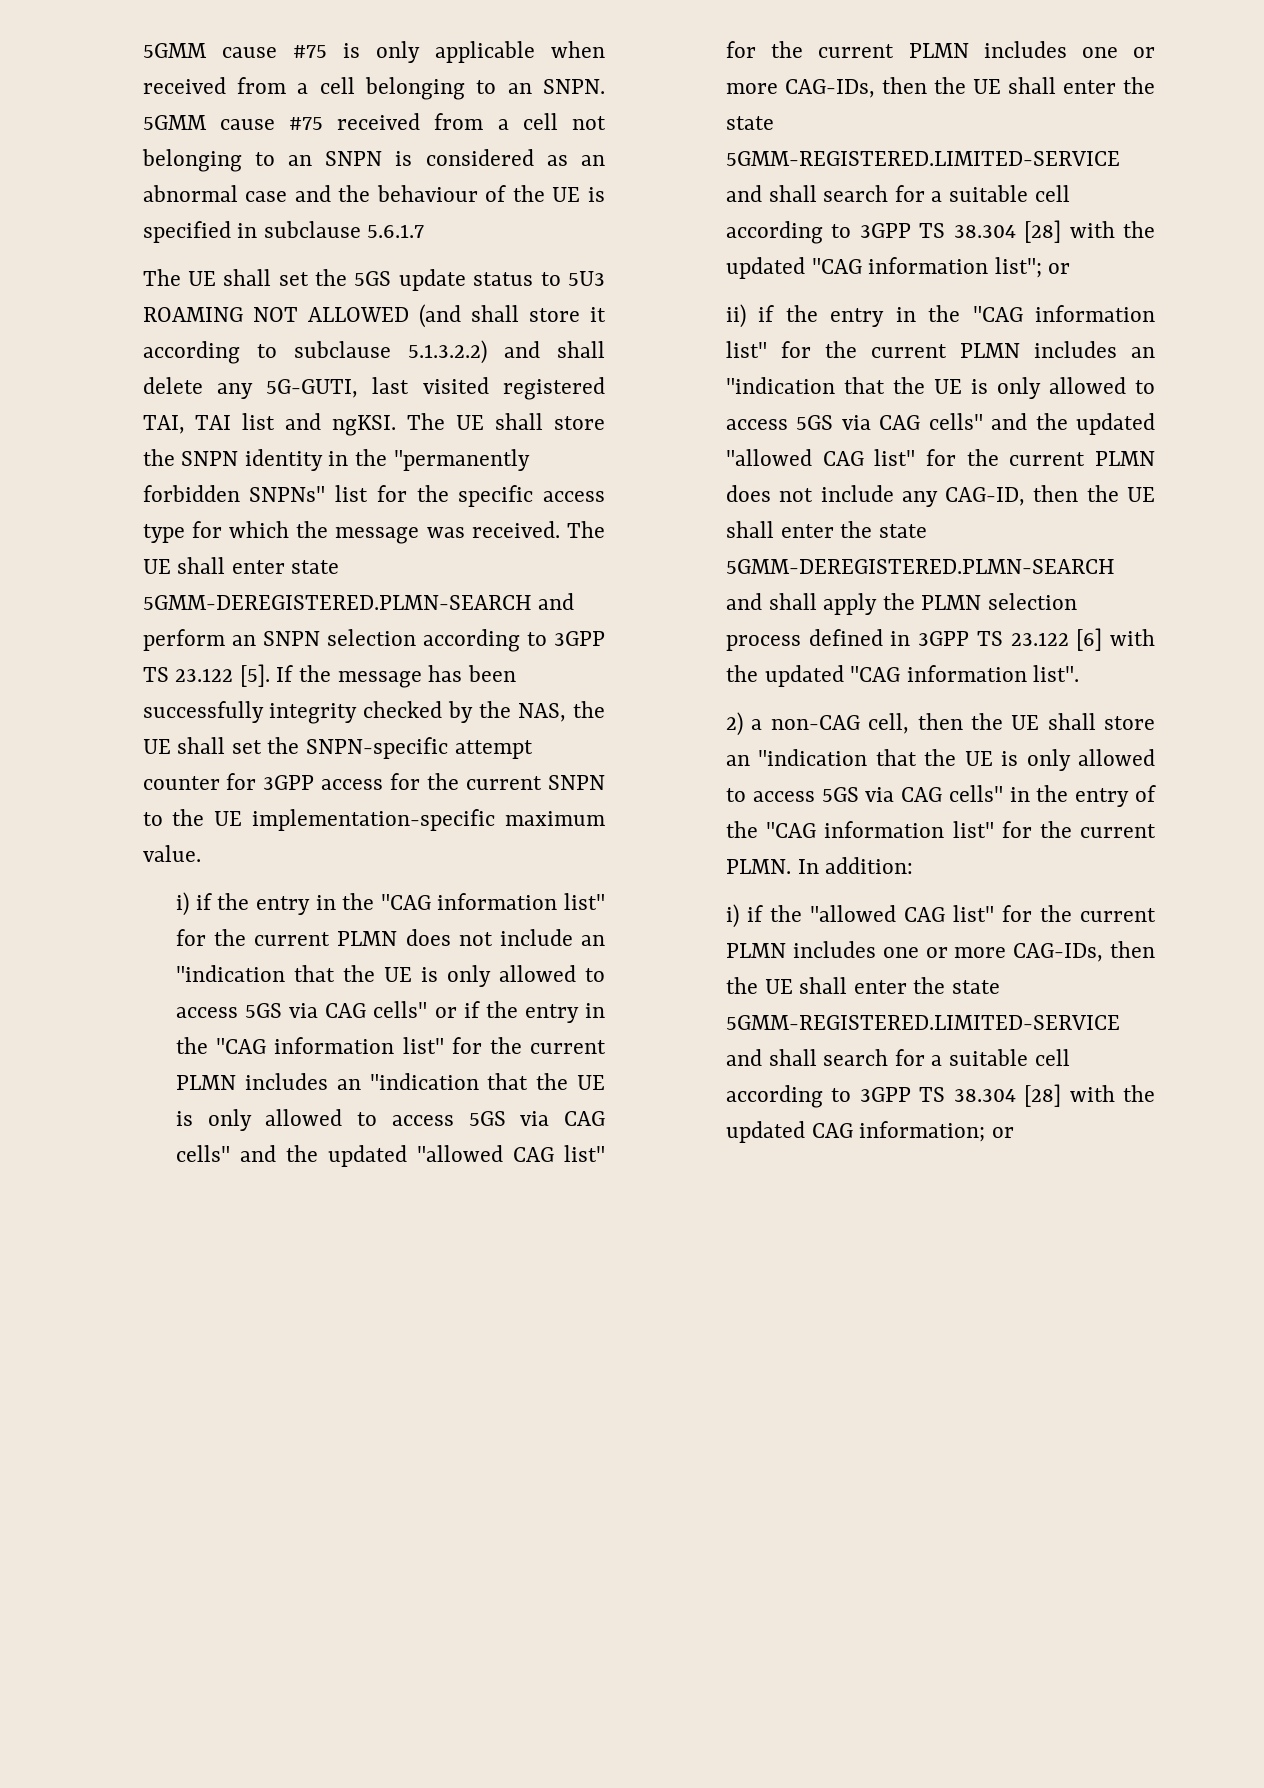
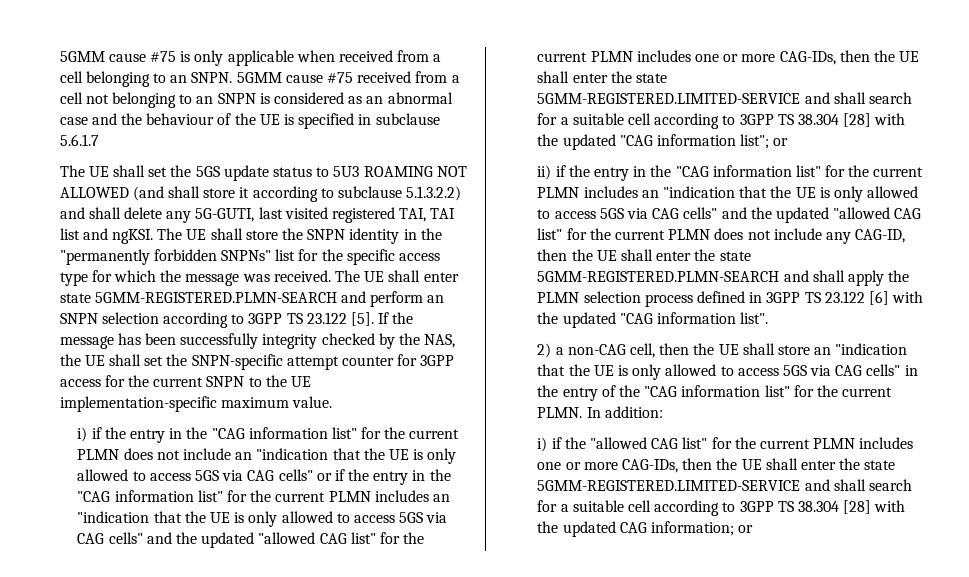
[142,595,532,610] 5GMM-DEREGISTERED.PLMN-SEARCH -> [94,292,337,303] 5GMM-REGISTERED.PLMN-SEARCH
[726,559,1116,574] 5GMM-DEREGISTERED.PLMN-SEARCH -> [537,271,780,282] 5GMM-REGISTERED.PLMN-SEARCH

